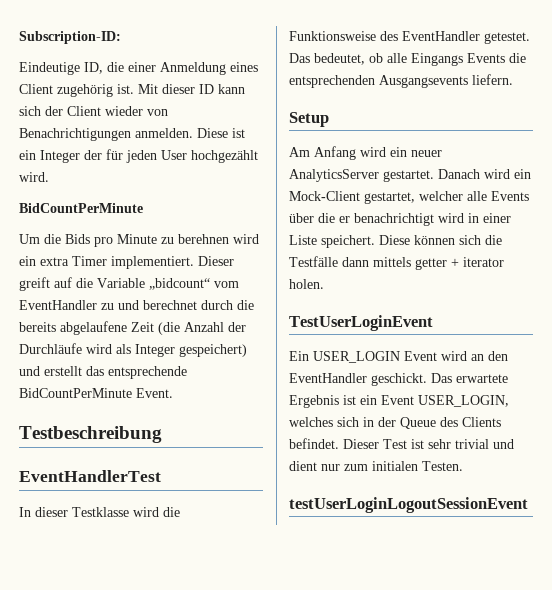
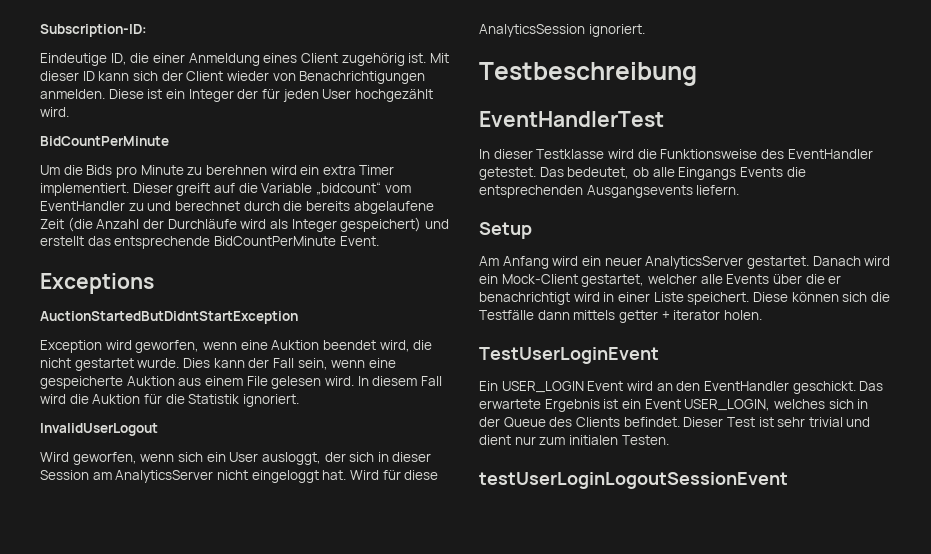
(173, 393) none -> [40,273,154,294] [40,311,298,324] [40,340,433,353] [40,358,396,371] [40,376,442,389] [40,394,299,407] [40,423,158,436] [40,452,432,465] [40,470,439,483] [479,24,645,37] // Exceptions // AuctionStartedButDidntStartException // Exception wird geworfen, wenn eine Auktion beendet wird, die nicht gestartet wurde. Dies kann der Fall sein, wenn eine gespeicherte Auktion aus einem File gelesen wird. In diesem Fall wird die Auktion für die Statistik ignoriert. // InvalidUserLogout // Wird geworfen, wenn sich ein User ausloggt, der sich in dieser Session am AnalyticsServer nicht eingeloggt hat. Wird für diese AnalyticsSession ignoriert.

